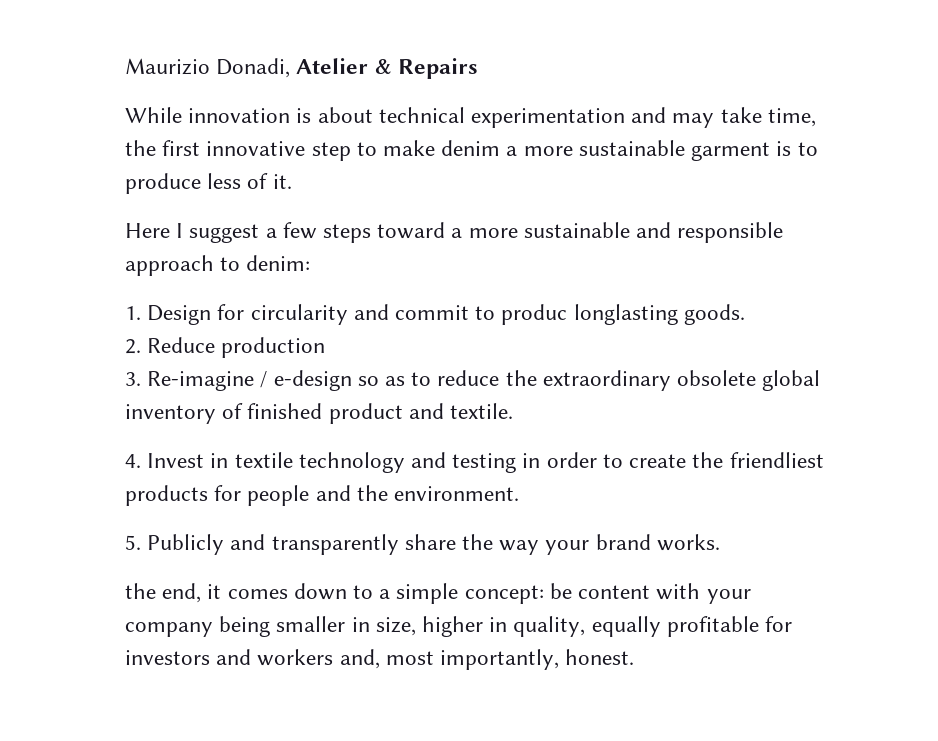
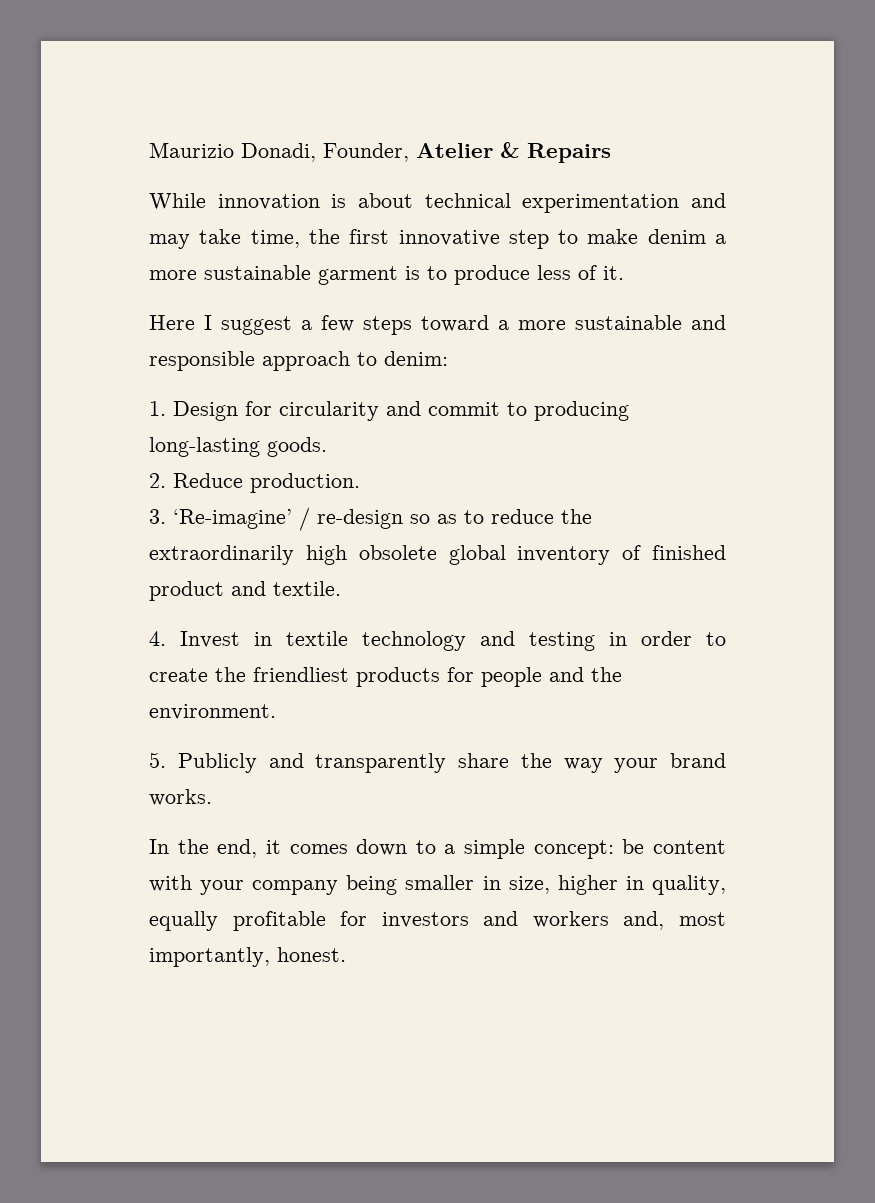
(291, 68) none -> [323,143,409,162] Founder,
[501,304,678,325] produc longlasting -> [534,401,629,421] [149,437,260,457] producing long-lasting
[221,337,326,358] production -> [250,473,360,493] production.
[147,370,352,391] Re-imagine / e-design -> [173,507,403,531] ‘Re-imagine’ / re-design
[542,370,671,391] extraordinary -> [149,545,347,565] extraordinarily high
(720, 542) none -> [149,839,169,854] In

